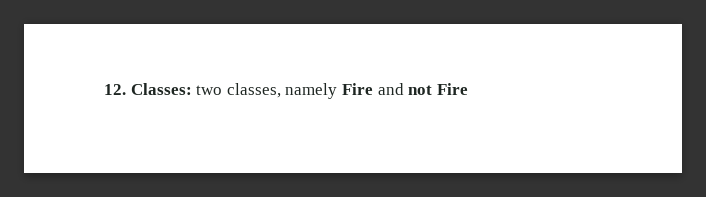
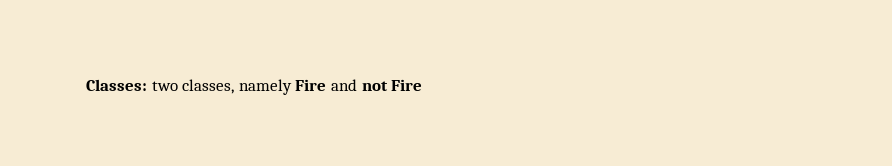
[104,84,126,95] 12. -> (86, 85) none

